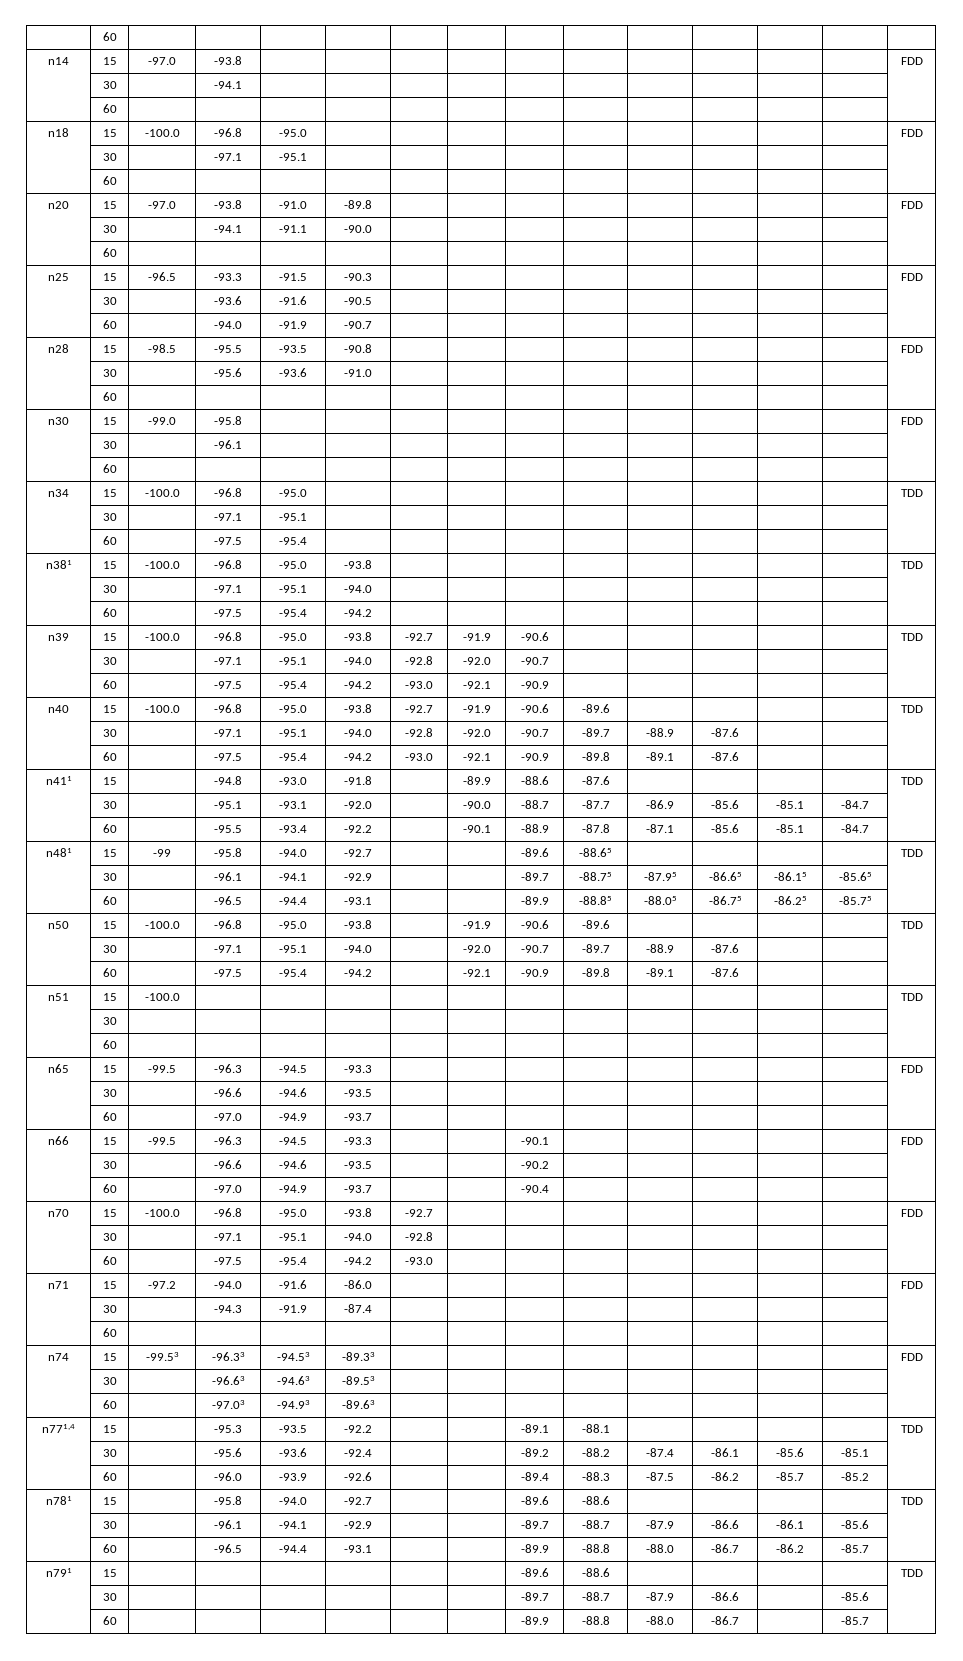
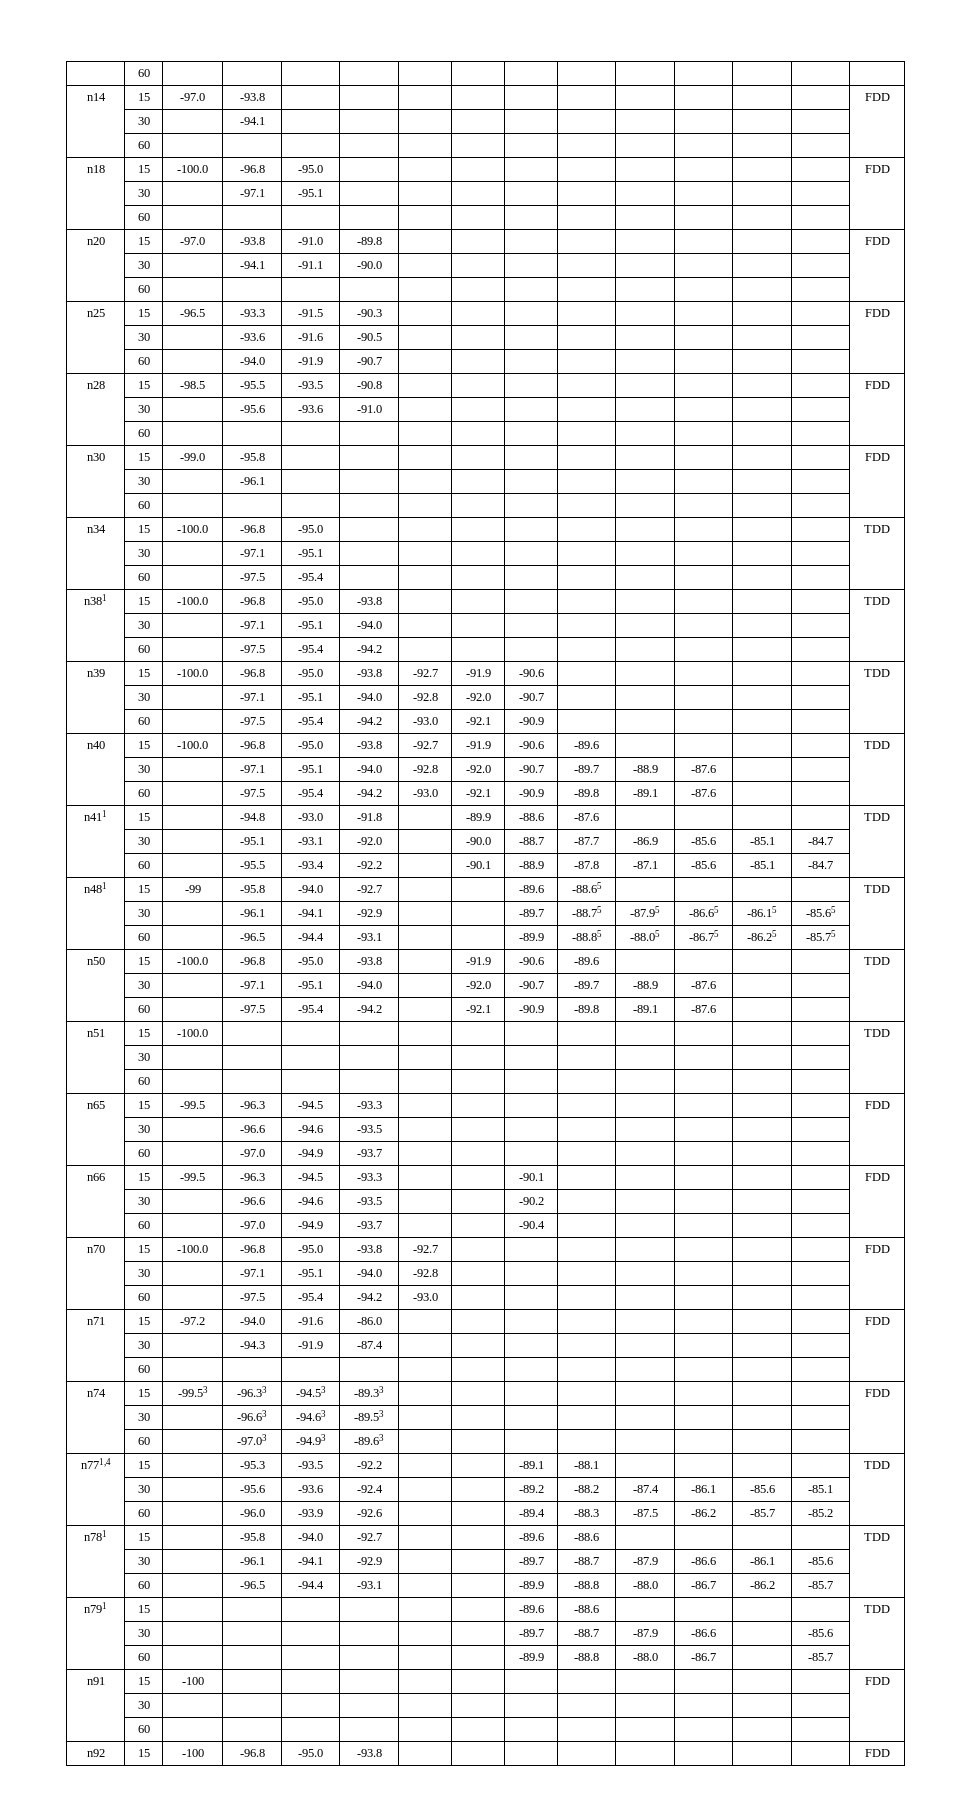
(869, 1620) none -> [86,1677,105,1685] [137,1677,150,1685] [181,1677,204,1685] [864,1677,890,1685] [137,1701,150,1709] [137,1725,150,1733] [86,1749,105,1757] [137,1749,150,1757] [181,1749,204,1757] [239,1749,265,1757] [298,1749,323,1757] [356,1749,382,1757] [864,1749,890,1757] // n91 | 15 | -100 | | | | | | | | | | | | FDD // | 30 | | | | | | | | | | | | | // | 60 | | | | | | | | | | | | | // n92 | 15 | -100 | -96.8 | -95.0 | -93.8 | | | | | | | | | FDD

